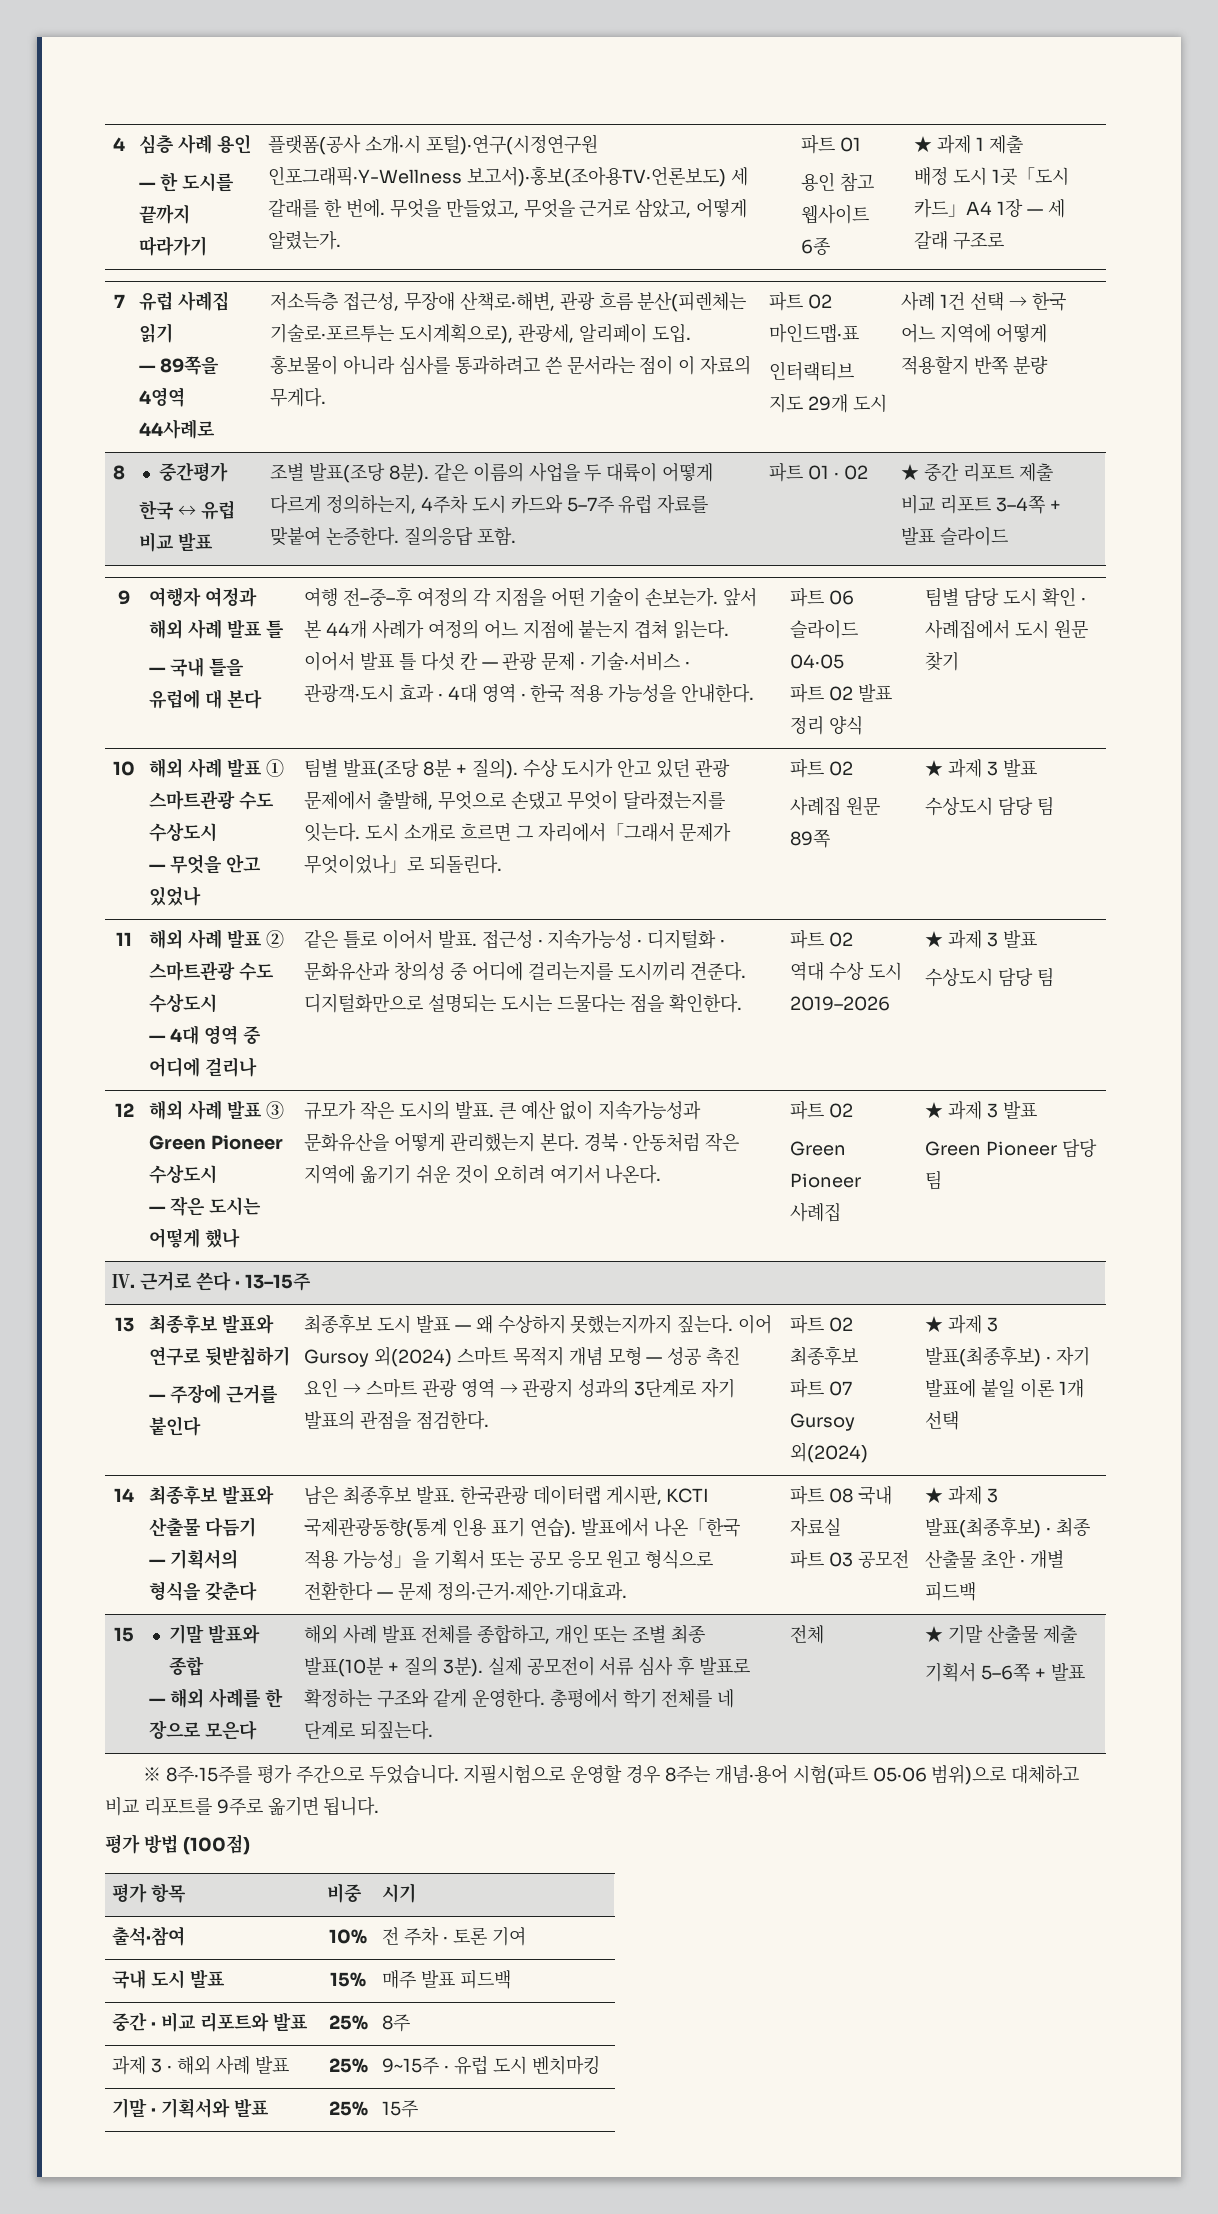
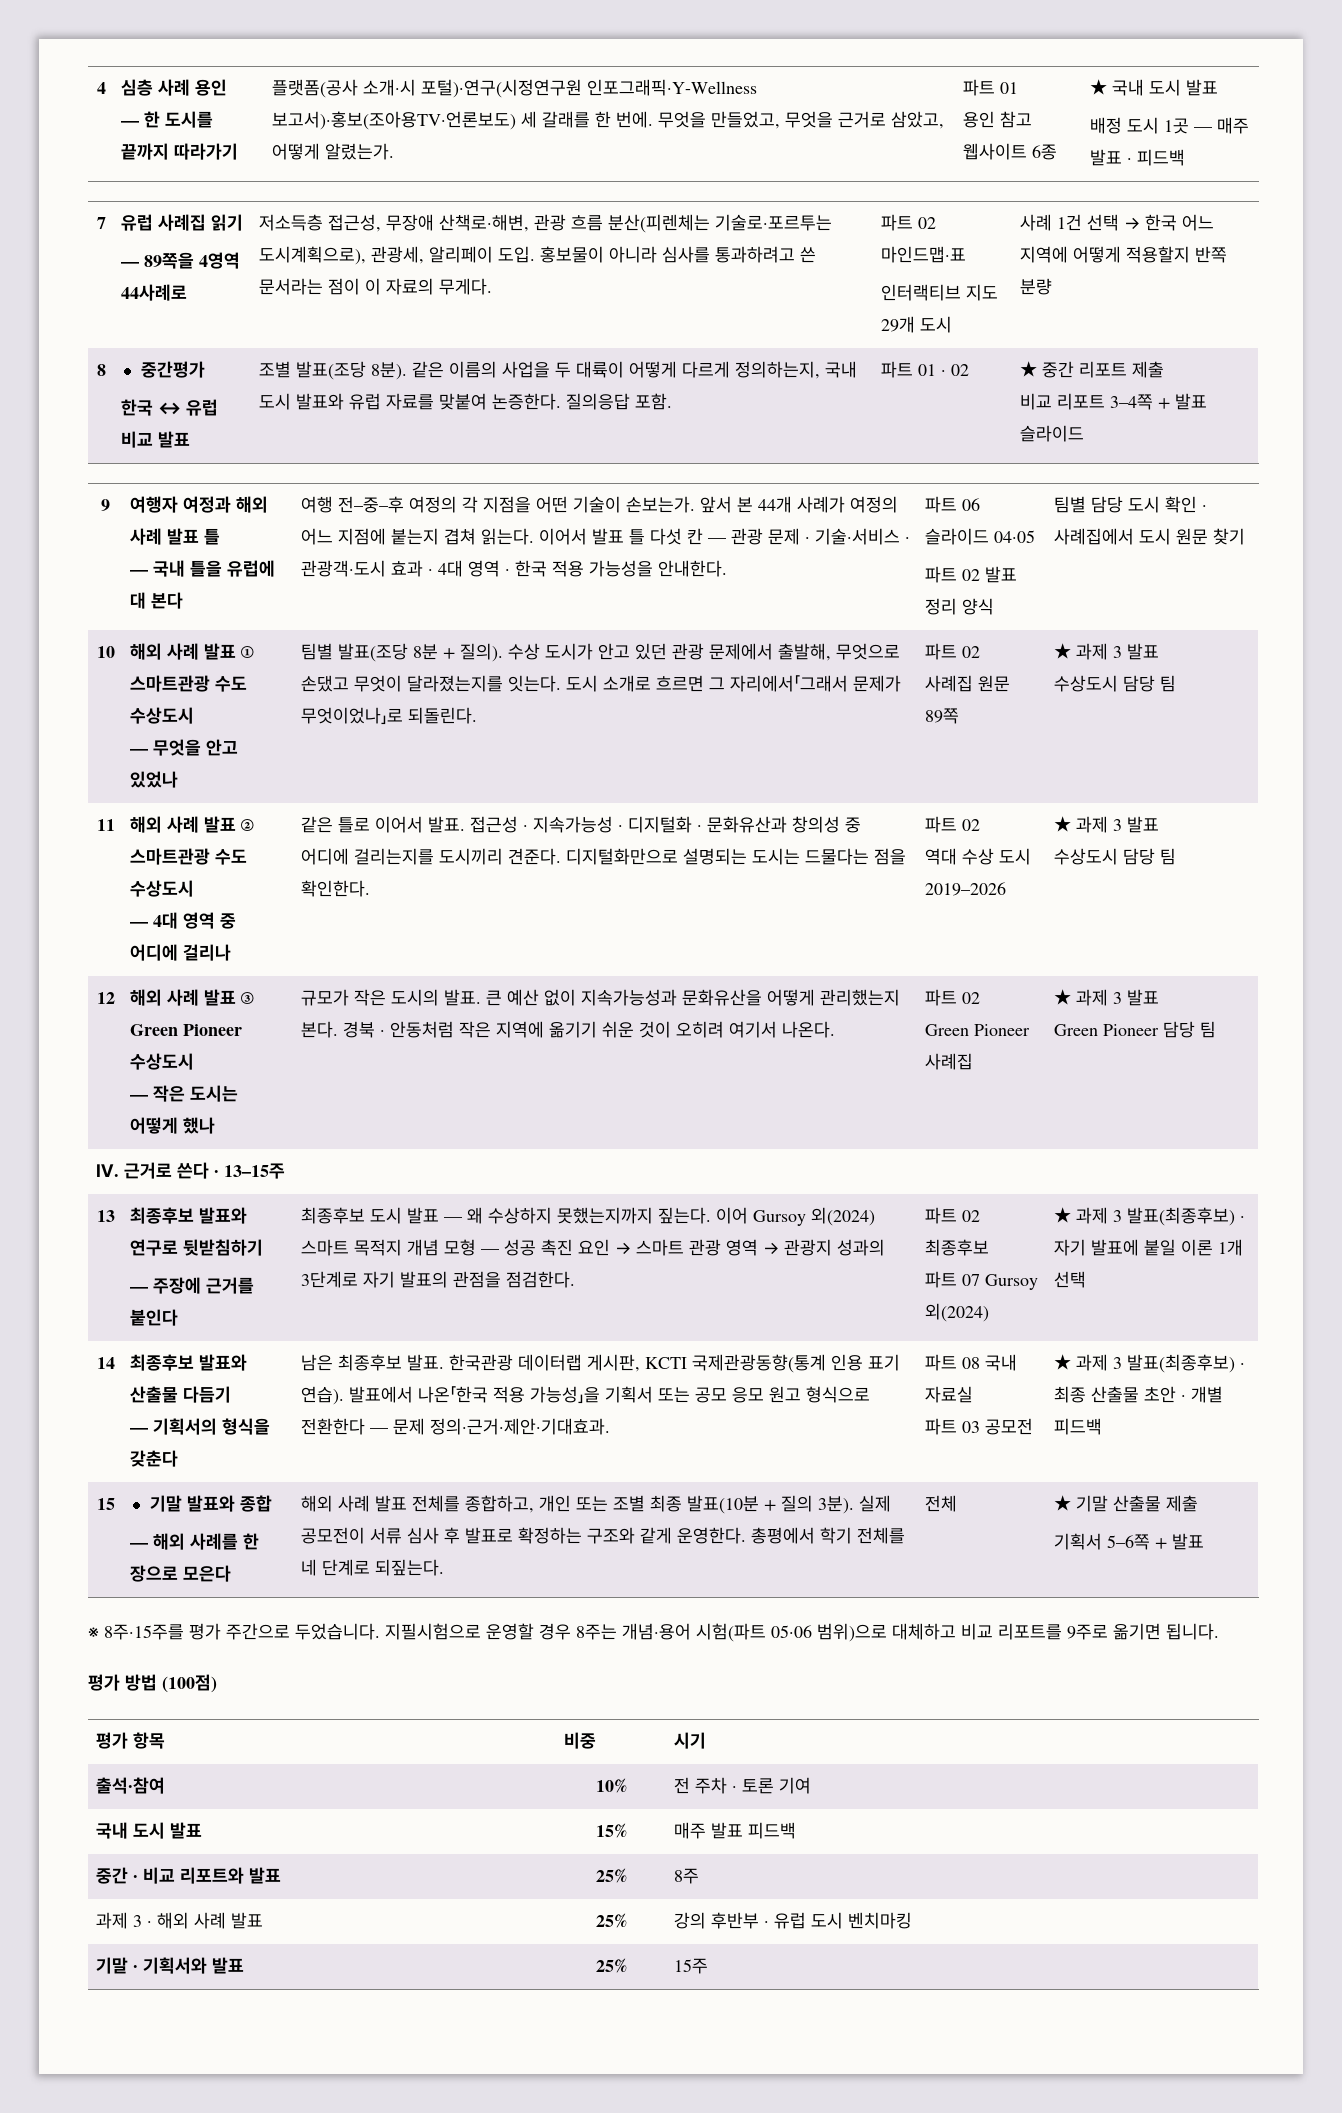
[937,135,1023,154] 과제 1 제출 -> [1111,79,1218,96] 국내 도시 발표
[1017,167,1070,185] [914,199,1065,218] [914,231,1005,250] 「도시 카드」A4 1장 — 세 갈래 구조로 -> [1193,117,1249,134] [1089,149,1185,166] — 매주 발표 · 피드백
[421,494,614,514] 4주차 도시 카드와 5–7주 -> [824,361,857,378] [258,393,344,410] 국내 도시 발표와
[382,2057,440,2075] 9~15주 -> [673,1912,759,1929] 강의 후반부

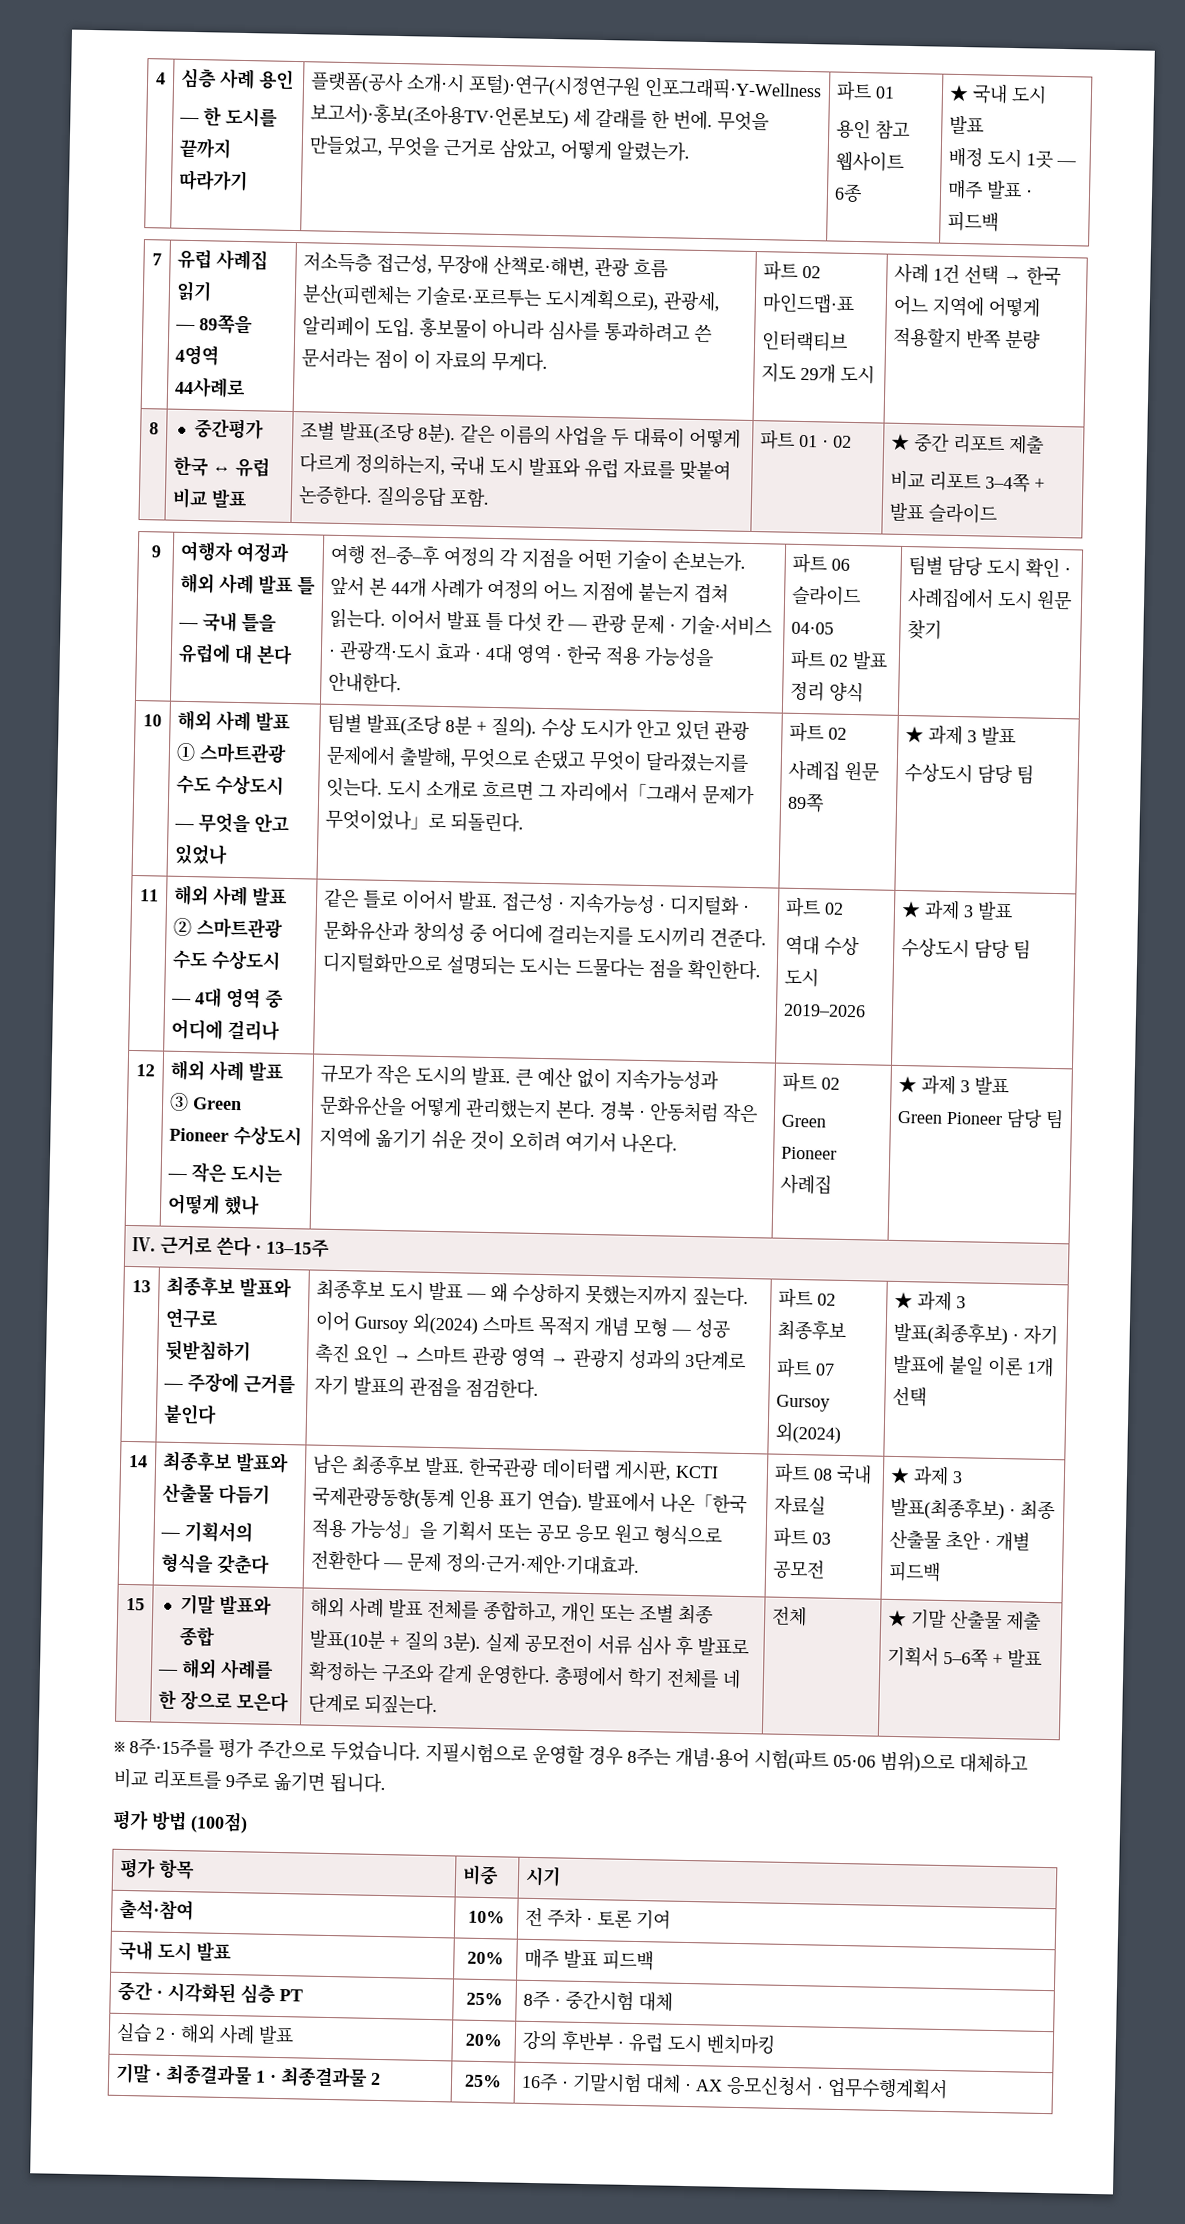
[596,1823,627,1838] 15% -> [467,1951,504,1965] 20%
[142,1867,281,1884] 비교 리포트와 발표 -> [167,1981,304,2004] 시각화된 심층 PT
[95,1912,142,1929] // 과제 3 -> [554,1990,674,2012] [116,2022,167,2043] · 중간시험 대체 // 실습 2
[596,1913,627,1928] 25% -> [465,2033,502,2047] 20%
[142,1957,244,1974] [596,1958,627,1973] [673,1958,708,1974] 기획서와 발표 | 25% | 15주 -> [165,2063,382,2088] [464,2074,502,2088] [521,2072,949,2100] 최종결과물 1 · 최종결과물 2 | 25% | 16주 · 기말시험 대체 · AX 응모신청서 · 업무수행계획서

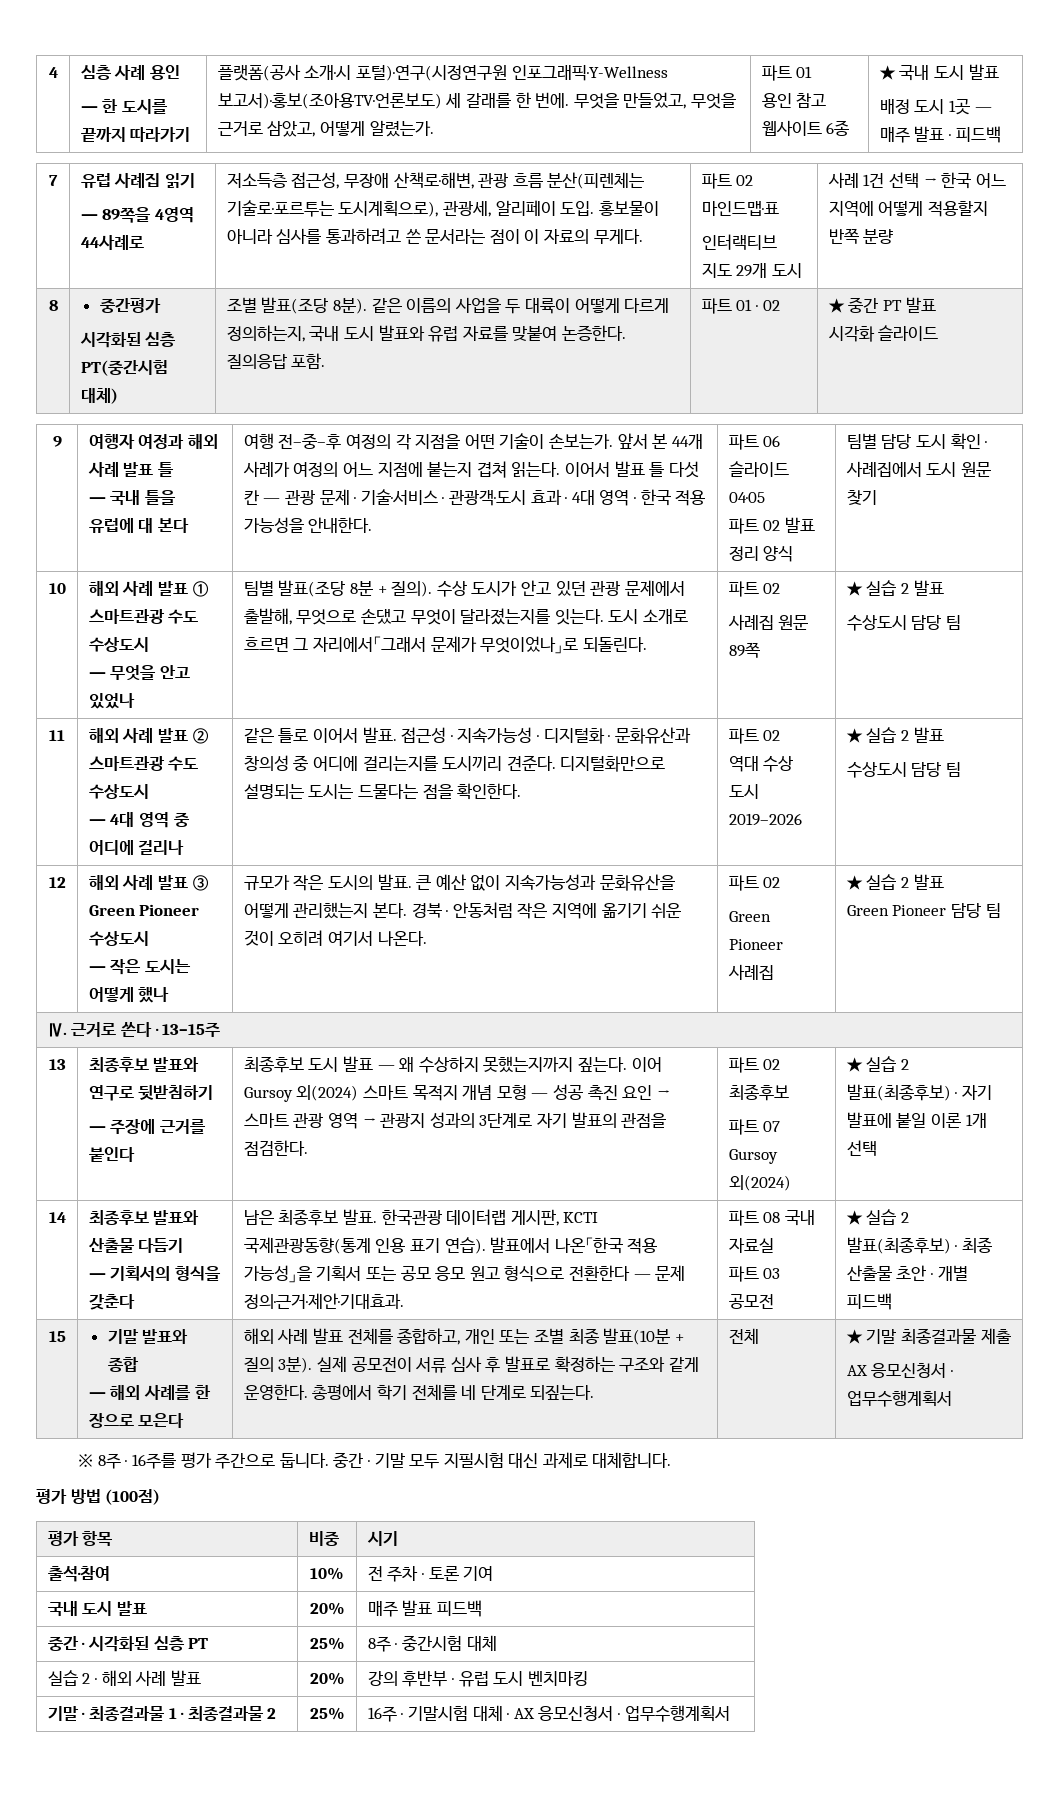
[173,455,271,478] [172,487,249,509] 한국 ↔ 유럽 비교 발표 -> [79,332,177,348] [80,360,168,376] [80,388,118,404] 시각화된 심층 PT(중간시험 대체)
[952,433,1045,455] [890,470,1046,493] [889,502,925,522] 리포트 제출 // 비교 리포트 3–4쪽 + 발표 -> [883,297,936,313] [828,326,875,342] PT 발표 // 시각화
[928,725,978,746] 과제 3 -> [866,580,910,596] 실습 2
[924,900,975,921] 과제 3 -> [866,727,910,743] 실습 2
[921,1075,971,1096] 과제 3 -> [866,874,910,890] 실습 2
[917,1291,967,1312] 과제 3 -> [866,1056,910,1072] 실습 2
[913,1466,964,1487] 과제 3 -> [866,1209,910,1225] 실습 2
[949,1610,1042,1631] [887,1646,1043,1668] [114,1737,1028,1774] [113,1768,387,1794] 산출물 제출 // 기획서 5–6쪽 + 발표 // ※ 8주·15주를 평가 주간으로 두었습니다. 지필시험으로 운영할 경우 8주는 개념·용어 시험(파트 05·06 범위)으로 대체하고 비교 리포트를 9주로 옮기면 됩니다. -> [901,1328,1011,1344] [846,1363,954,1378] [846,1390,952,1407] [78,1452,672,1469] 최종결과물 제출 // AX 응모신청서 · 업무수행계획서 // ※ 8주 · 16주를 평가 주간으로 둡니다. 중간 · 기말 모두 지필시험 대신 과제로 대체합니다.

